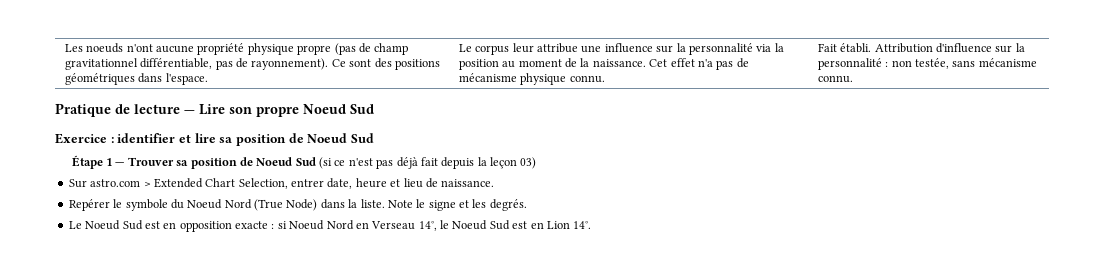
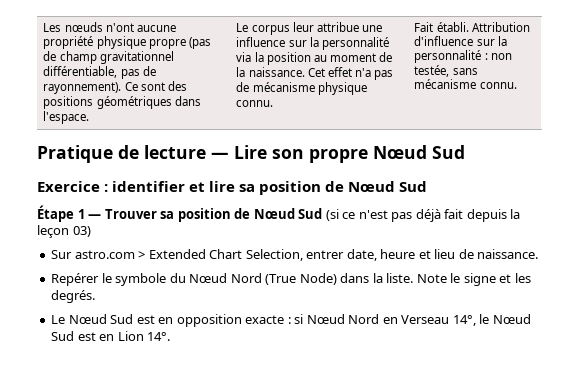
[86,43,124,53] noeuds -> [64,22,103,32] nœuds
[303,104,346,114] Noeud -> [373,145,427,159] Nœud
[307,133,348,143] Noeud -> [348,181,396,192] Nœud
[256,157,293,166] Noeud -> [253,208,295,219] Nœud
[187,199,223,209] Noeud -> [189,273,228,283] Nœud
[85,220,121,230] Noeud -> [68,314,107,324] Nœud
[289,220,325,230] Noeud -> [306,314,345,324] Nœud
[452,220,488,230] Noeud -> [492,314,531,324] Nœud

